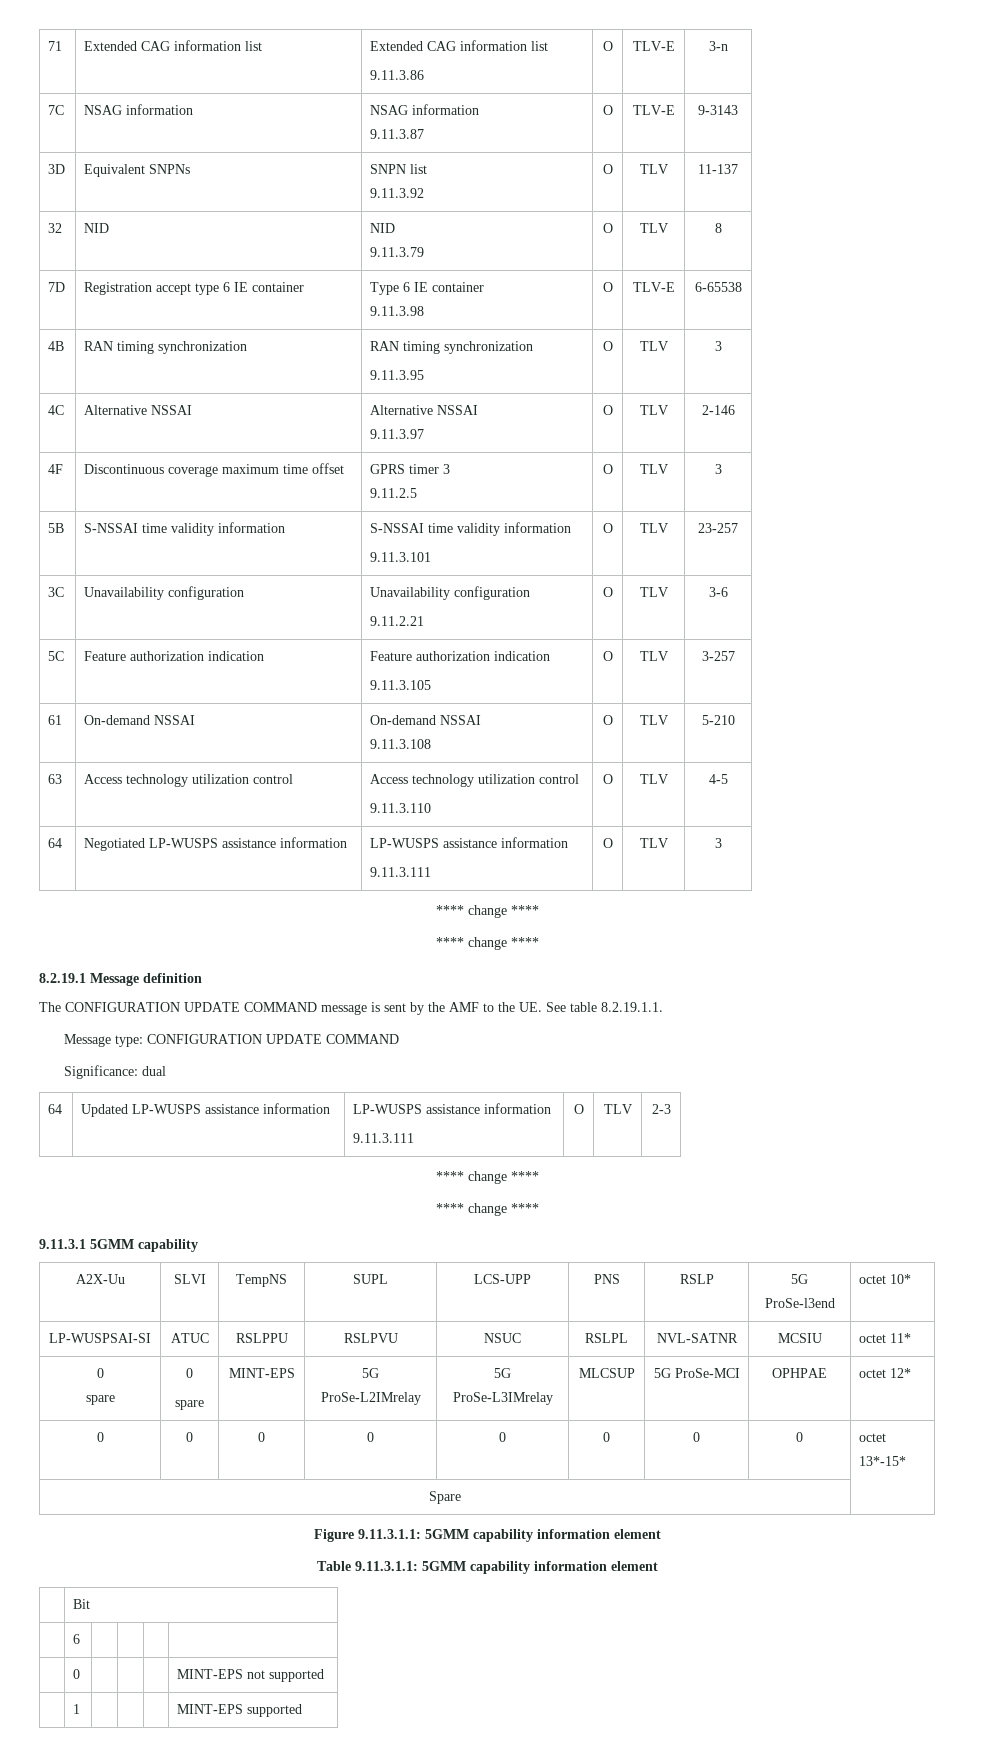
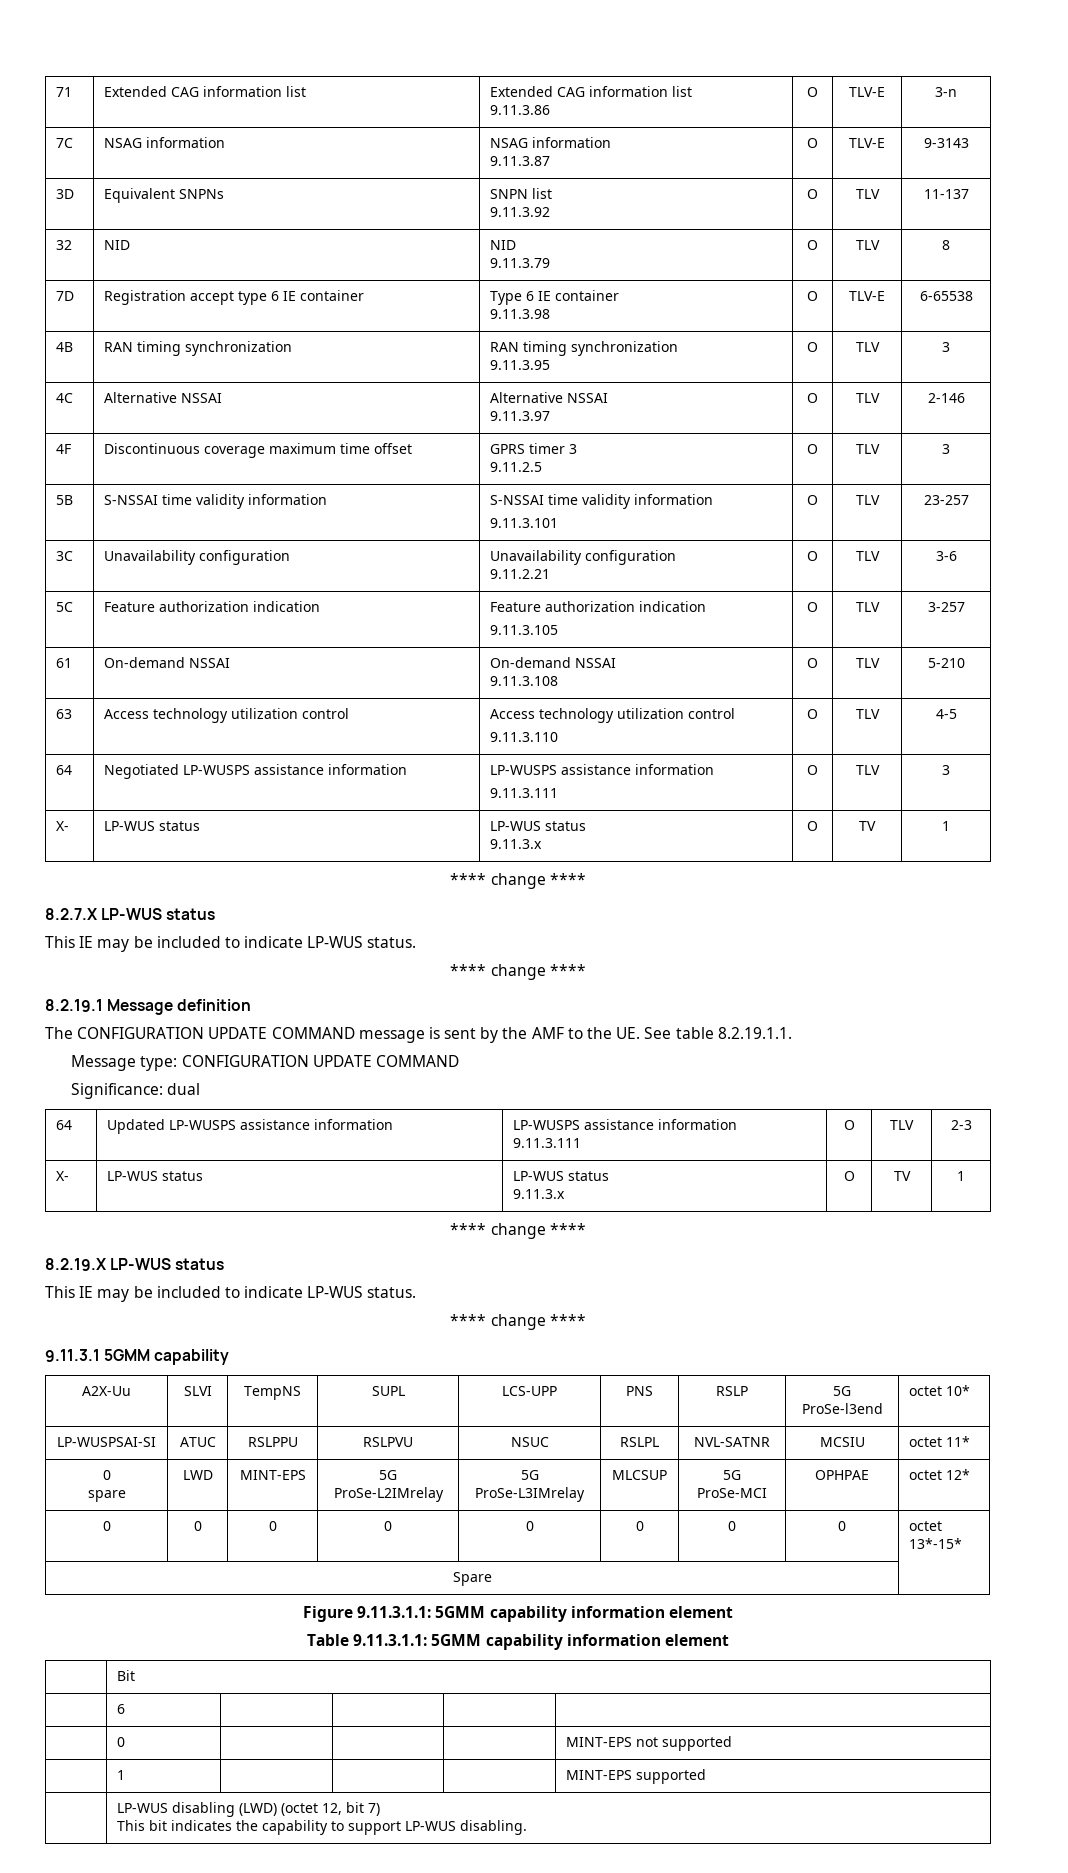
[436,905,539,918] // **** change **** -> [56,821,70,831] [104,821,201,831] [490,821,587,831] [490,839,543,849] [807,821,818,831] [859,821,876,831] [942,821,950,831] [450,873,586,889] [45,908,216,920] [45,936,417,952] // X- | LP-WUS status | LP-WUS status // 9.11.3.x | O | TV | 1 // **** change **** // 8.2.7.X LP-WUS status // This IE may be included to indicate LP-WUS status.
[436,1171,539,1184] // **** change **** -> [56,1171,70,1181] [107,1171,204,1181] [513,1171,610,1181] [513,1189,566,1199] [843,1171,855,1181] [893,1171,911,1181] [957,1171,965,1181] [450,1223,586,1239] [45,1258,225,1271] [45,1286,417,1302] // X- | LP-WUS status | LP-WUS status // 9.11.3.x | O | TV | 1 // **** change **** // 8.2.19.X LP-WUS status // This IE may be included to indicate LP-WUS status.
[186,1368,193,1378] [175,1400,204,1410] 0 // spare -> [182,1470,213,1480] LWD
(303, 1710) none -> [117,1802,381,1817] [117,1820,528,1835] // | LP-WUS disabling (LWD) (octet 12, bit 7) // This bit indicates the capability to support LP-WUS disabling.

